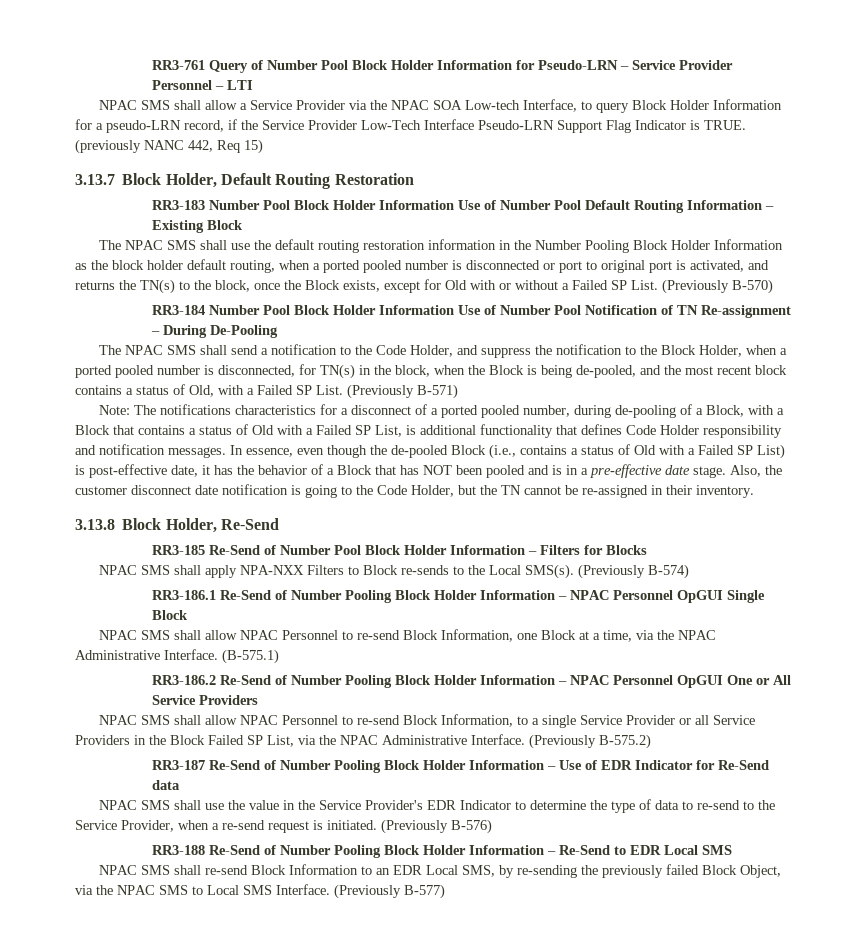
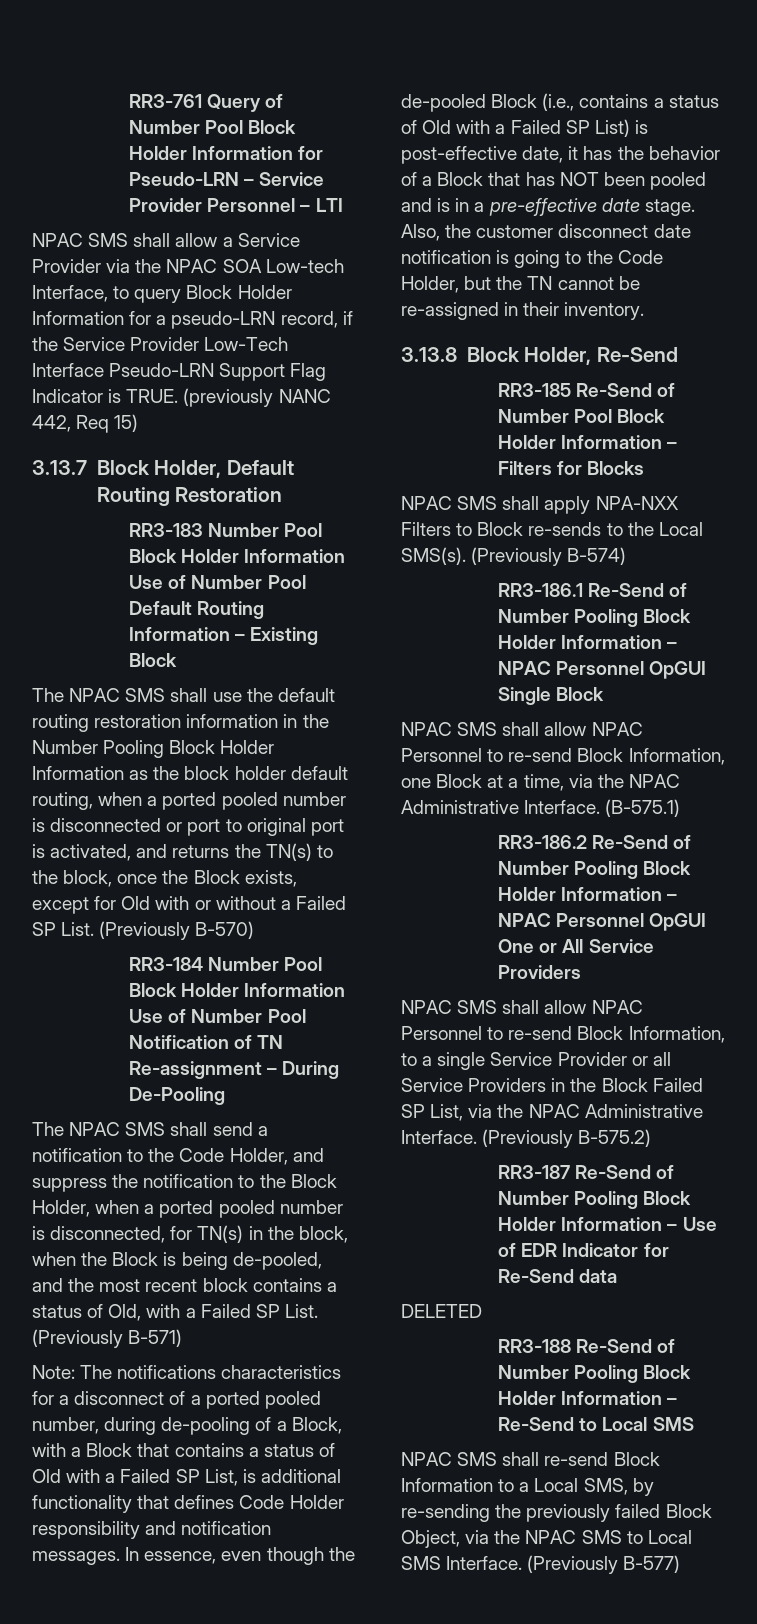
[98,799,775,813] [75,819,492,834] NPAC SMS shall use the value in the Service Provider's EDR Indicator to determine the type of data to re-send to the Service Provider, when a re-send request is initiated. (Previously B-576) -> [401,1304,482,1318] DELETED
[629,845,661,855] EDR -> (598, 1424) none
[375,865,422,875] an EDR -> [519,1482,530,1492] a

